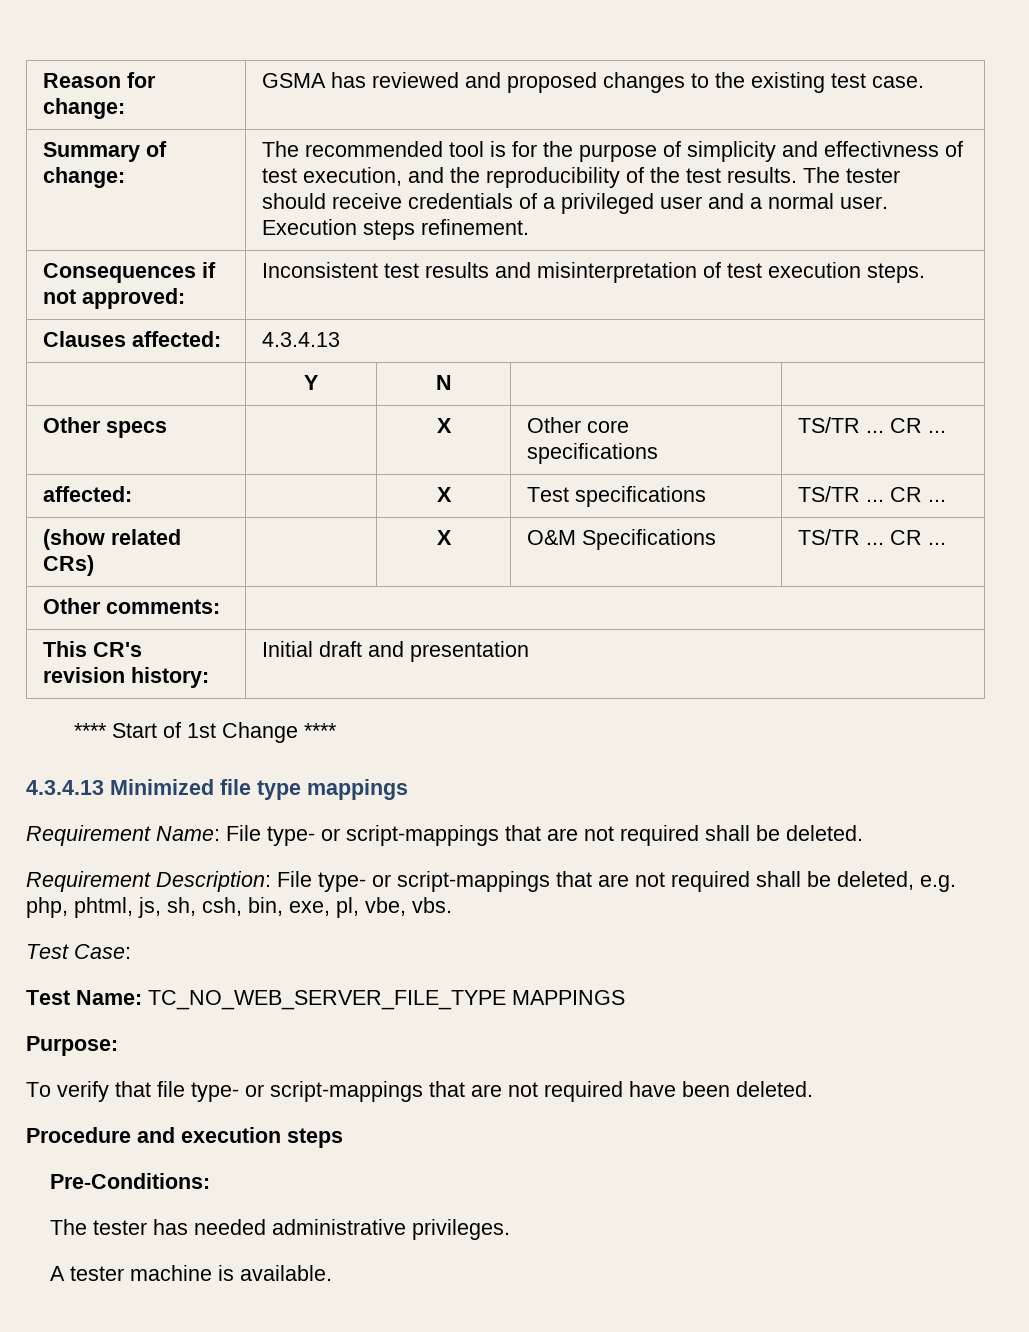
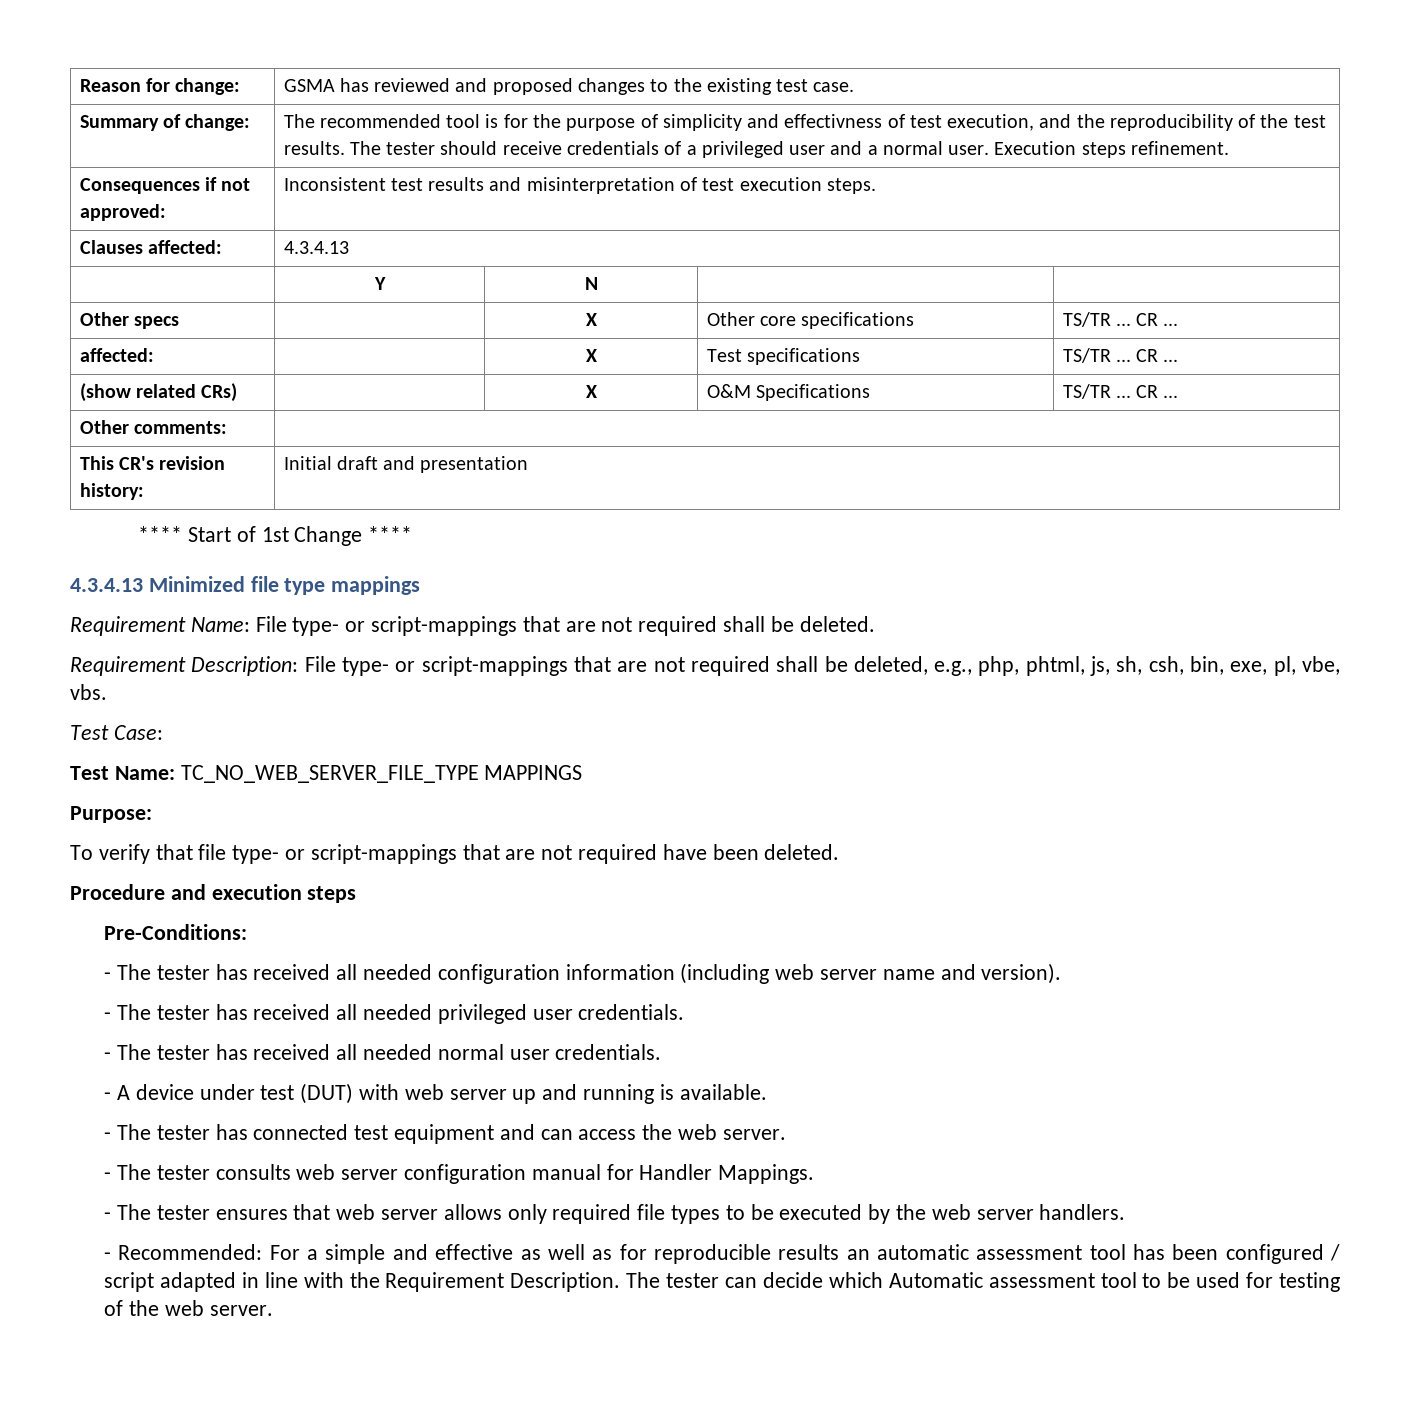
[920,875,956,892] e.g. -> [934,661,973,676] e.g.,
[49,1219,510,1240] [49,1265,332,1281] The tester has needed administrative privileges. // A tester machine is available. -> [104,963,1062,984] [104,1004,685,1024] [104,1044,662,1060] [104,1083,767,1104] [104,1124,786,1144] [104,1164,815,1184] [104,1204,1126,1224] [104,1244,1340,1264] [104,1272,1341,1292] [104,1300,273,1316] - The tester has received all needed configuration information (including web server name and version). // - The tester has received all needed privileged user credentials. // - The tester has received all needed normal user credentials. // - A device under test (DUT) with web server up and running is available. // - The tester has connected test equipment and can access the web server. // - The tester consults web server configuration manual for Handler Mappings. // - The tester ensures that web server allows only required file types to be executed by the web server handlers. // - Recommended: For a simple and effective as well as for reproducible results an automatic assessment tool has been configured / script adapted in line with the Requirement Description. The tester can decide which Automatic assessment tool to be used for testing of the web server.

